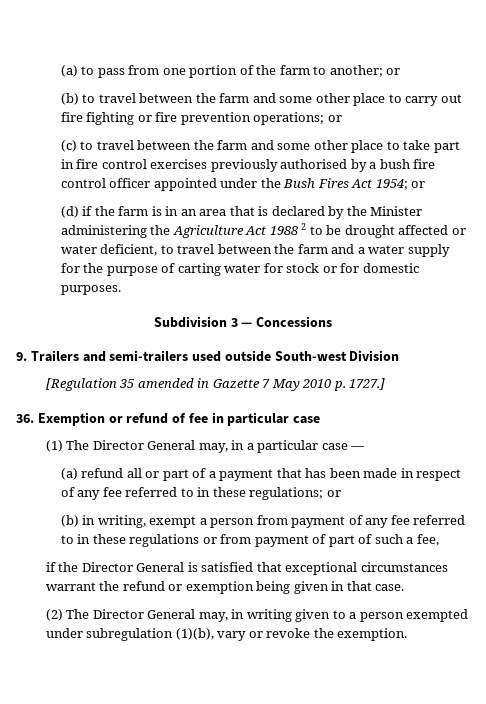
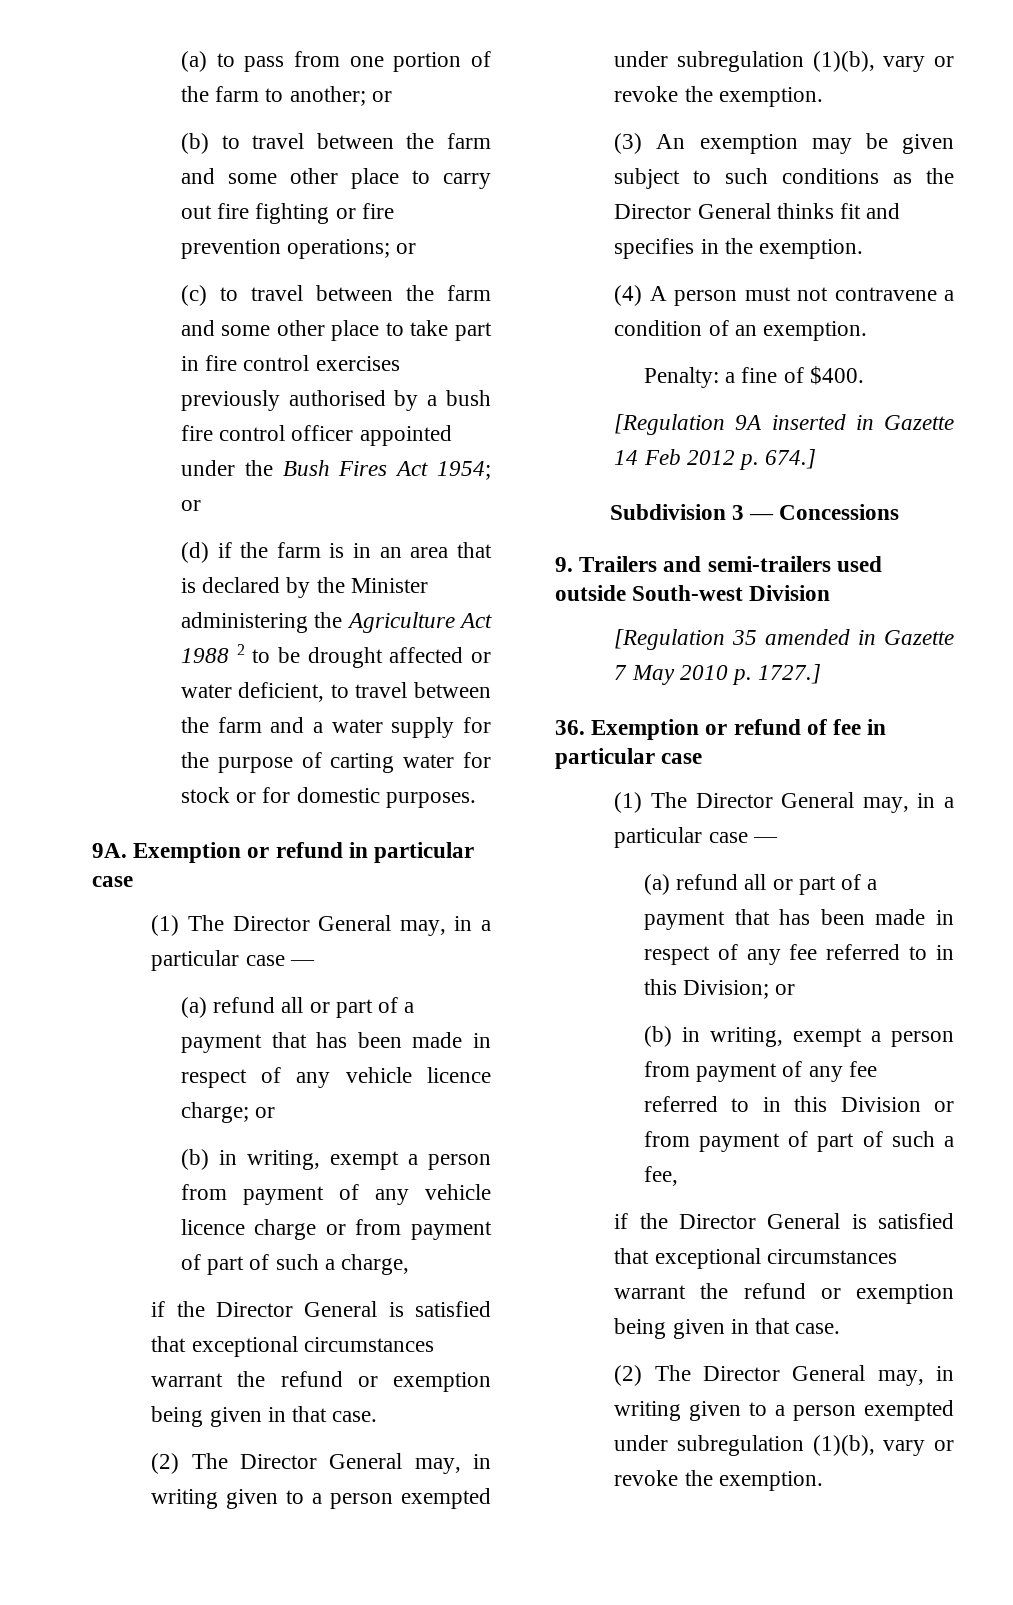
(121, 290) none -> [92,842,475,863] [92,876,133,887] [151,915,491,936] [151,950,315,971] [180,997,415,1018] [180,1032,492,1053] [180,1067,491,1088] [180,1102,276,1123] [180,1149,491,1170] [180,1184,491,1205] [180,1219,492,1240] [180,1254,410,1275] [151,1301,491,1317] [151,1336,434,1357] [151,1371,491,1392] [151,1406,378,1427] [151,1453,491,1474] [151,1488,492,1509] [614,51,954,72] [614,86,823,107] [614,133,954,154] [614,168,954,189] [614,203,901,219] [614,238,863,259] [614,285,954,306] [614,320,867,341] [643,366,864,388] [614,414,954,435] [614,449,817,470] // 9A. Exemption or refund in particular case // (1) The Director General may, in a particular case — // (a) refund all or part of a payment that has been made in respect of any vehicle licence charge; or // (b) in writing, exempt a person from payment of any vehicle licence charge or from payment of part of such a charge, // if the Director General is satisfied that exceptional circumstances warrant the refund or exemption being given in that case. // (2) The Director General may, in writing given to a person exempted under subregulation (1)(b), vary or revoke the exemption. // (3) An exemption may be given subject to such conditions as the Director General thinks fit and specifies in the exemption. // (4) A person must not contravene a condition of an exemption. // Penalty: a fine of $400. // [Regulation 9A inserted in Gazette 14 Feb 2012 p. 674.]
[212,487,324,500] these regulations; -> [643,979,770,999] this Division;
[92,534,200,547] these regulations -> [794,1096,921,1112] this Division

